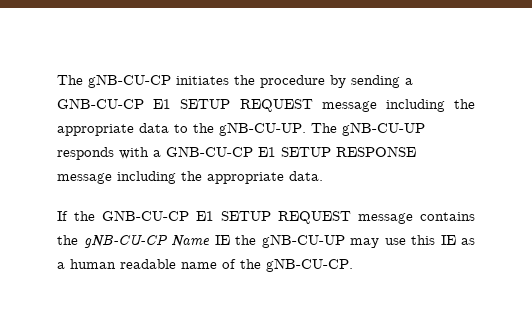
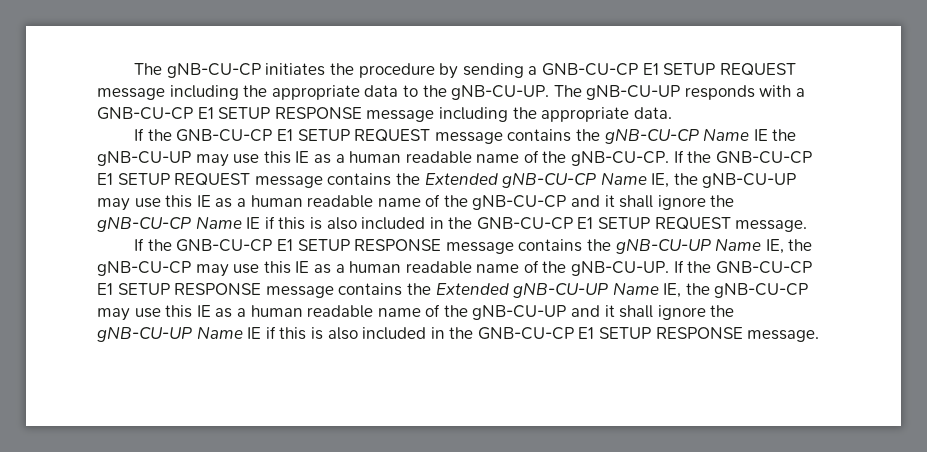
(353, 265) none -> [673,150,812,164] [97,172,797,188] [97,194,735,211] [97,216,808,232] [134,238,813,254] [97,260,812,277] [97,282,809,298] [97,304,735,321] [97,326,820,342] If the GNB-CU-CP E1 SETUP REQUEST message contains the Extended gNB-CU-CP Name IE, the gNB-CU-UP may use this IE as a human readable name of the gNB-CU-CP and it shall ignore the gNB-CU-CP Name IE if this is also included in the GNB-CU-CP E1 SETUP REQUEST message. // If the GNB-CU-CP E1 SETUP RESPONSE message contains the gNB-CU-UP Name IE, the gNB-CU-CP may use this IE as a human readable name of the gNB-CU-UP. If the GNB-CU-CP E1 SETUP RESPONSE message contains the Extended gNB-CU-UP Name IE, the gNB-CU-CP may use this IE as a human readable name of the gNB-CU-UP and it shall ignore the gNB-CU-UP Name IE if this is also included in the GNB-CU-CP E1 SETUP RESPONSE message.

